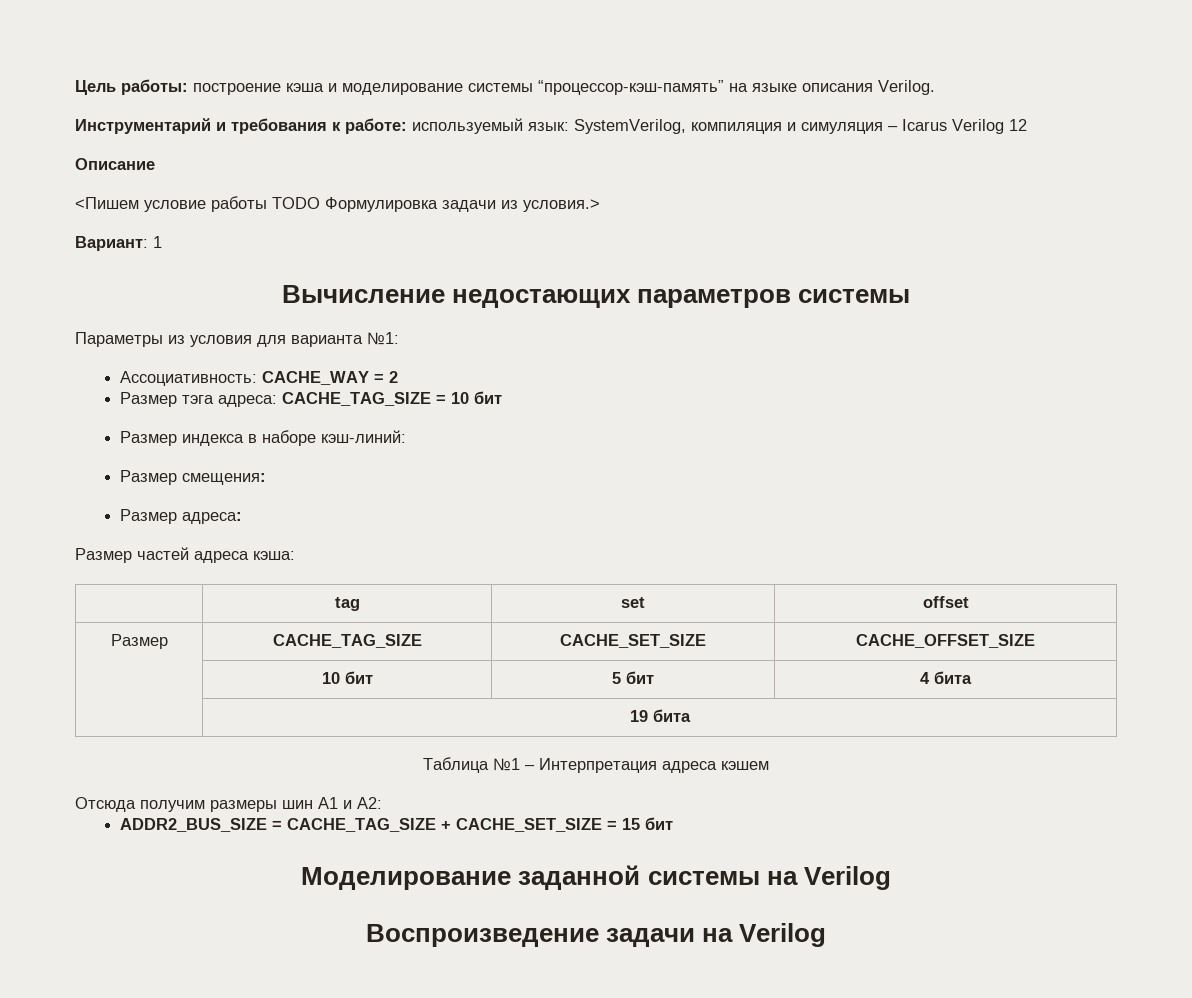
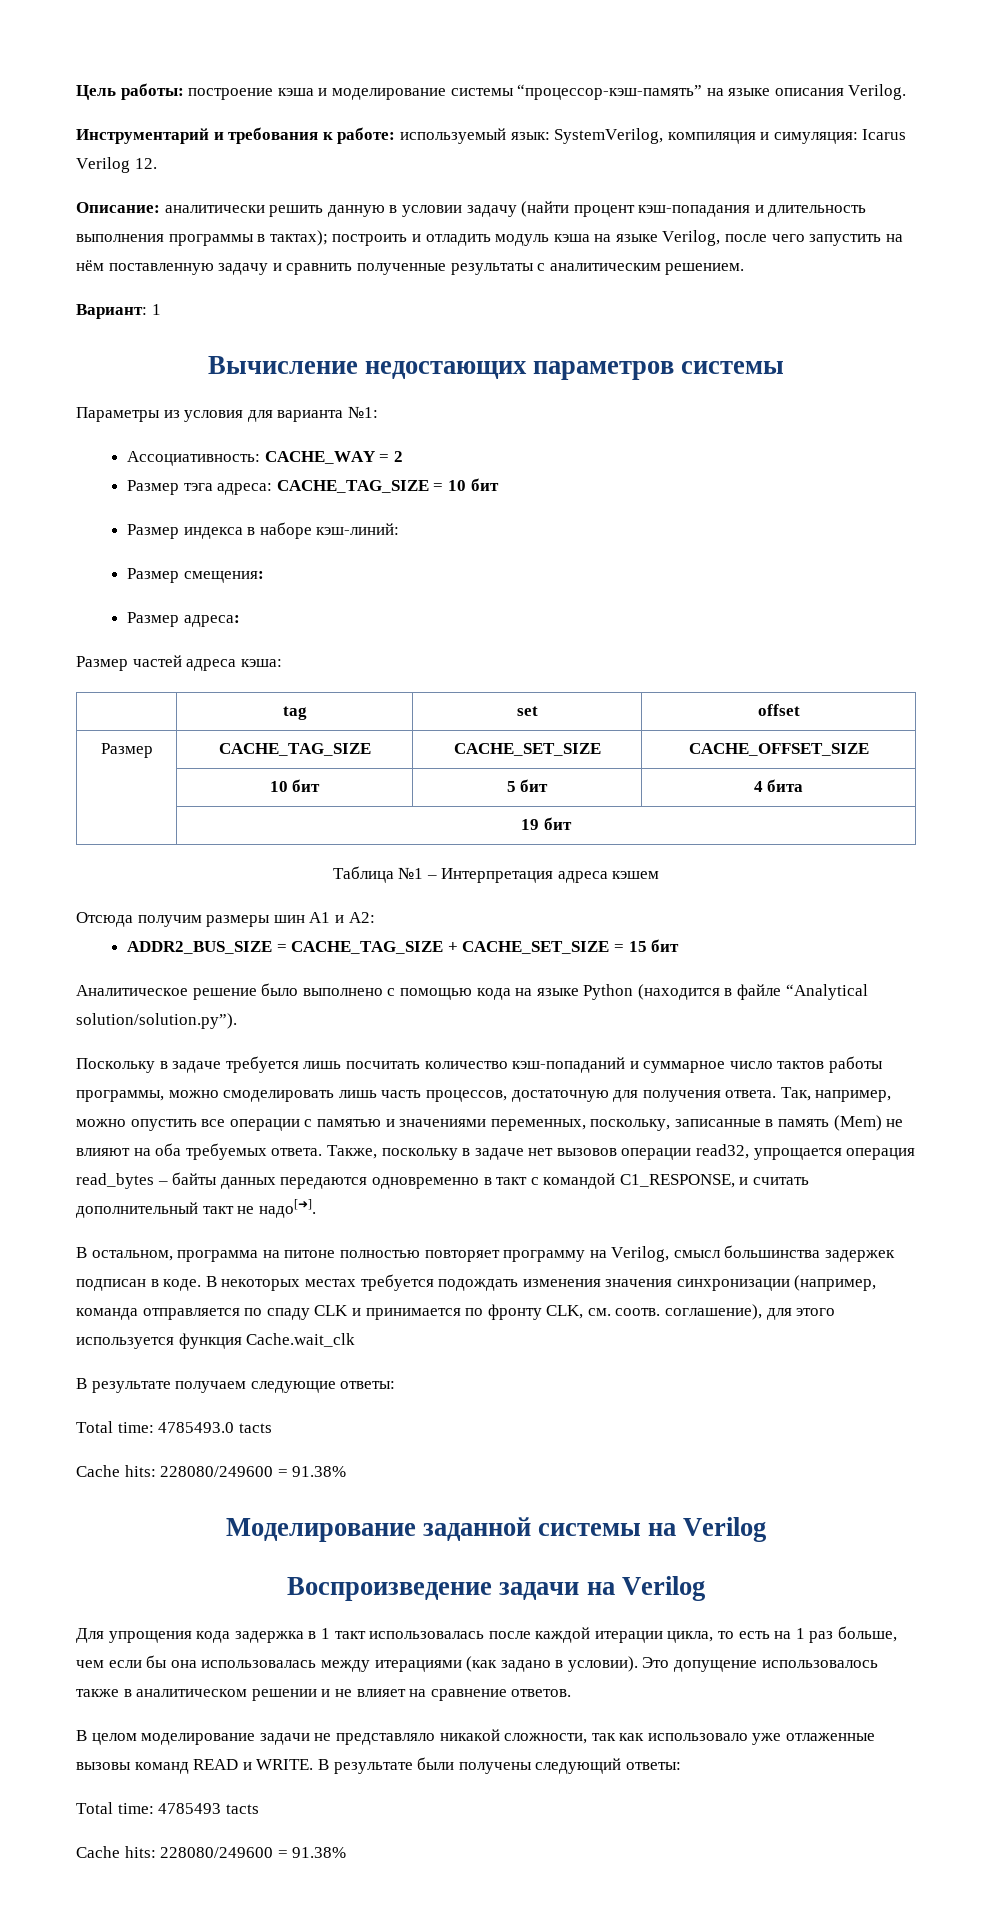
[801,119,1027,134] [75,158,155,170] [75,196,600,212] симуляция – Icarus Verilog 12 // Описание // <Пишем условие работы TODO Формулировка задачи из условия.> -> [773,129,907,144] [76,157,157,173] [76,201,867,217] [76,230,903,246] [76,260,745,275] симуляция: Icarus Verilog 12. // Описание: аналитически решить данную в условии задачу (найти процент кэш-попадания и длительность выполнения программы в тактах); построить и отладить модуль кэша на языке Verilog, после чего запустить на нём поставленную задачу и сравнить полученные результаты с аналитическим решением.
[652,709,691,722] бита -> [543,817,572,830] бит
(674, 823) none -> [76,983,868,1000] [76,1013,237,1029] [76,1056,884,1073] [76,1087,892,1102] [76,1115,904,1131] [76,1143,916,1160] [76,1172,810,1189] [76,1199,316,1218] [76,1245,896,1262] [76,1274,877,1291] [76,1304,836,1320] [76,1333,356,1349] [76,1378,396,1393] [76,1421,272,1433] [76,1465,347,1477] // Аналитическое решение было выполнено с помощью кода на языке Python (находится в файле “Analytical solution/solution.py”). // Поскольку в задаче требуется лишь посчитать количество кэш-попаданий и суммарное число тактов работы программы, можно смоделировать лишь часть процессов, достаточную для получения ответа. Так, например, можно опустить все операции с памятью и значениями переменных, поскольку, записанные в память (Mem) не влияют на оба требуемых ответа. Также, поскольку в задаче нет вызовов операции read32, упрощается операция read_bytes – байты данных передаются одновременно в такт с командой C1_RESPONSE, и считать дополнительный такт не надо[➜]. // В остальном, программа на питоне полностью повторяет программу на Verilog, смысл большинства задержек подписан в коде. В некоторых местах требуется подождать изменения значения синхронизации (например, команда отправляется по спаду CLK и принимается по фронту CLK, см. соотв. соглашение), для этого используется функция Cache.wait_clk // В результате получаем следующие ответы: // Total time: 4785493.0 tacts // Cache hits: 228080/249600 = 91.38%
(827, 935) none -> [76,1626,898,1643] [76,1655,878,1672] [76,1689,572,1701] [76,1729,876,1745] [76,1757,681,1774] [76,1802,259,1814] [76,1846,347,1858] // Для упрощения кода задержка в 1 такт использовалась после каждой итерации цикла, то есть на 1 раз больше, чем если бы она использовалась между итерациями (как задано в условии). Это допущение использовалось также в аналитическом решении и не влияет на сравнение ответов. // В целом моделирование задачи не представляло никакой сложности, так как использовало уже отлаженные вызовы команд READ и WRITE. В результате были получены следующий ответы: // Total time: 4785493 tacts // Cache hits: 228080/249600 = 91.38%

